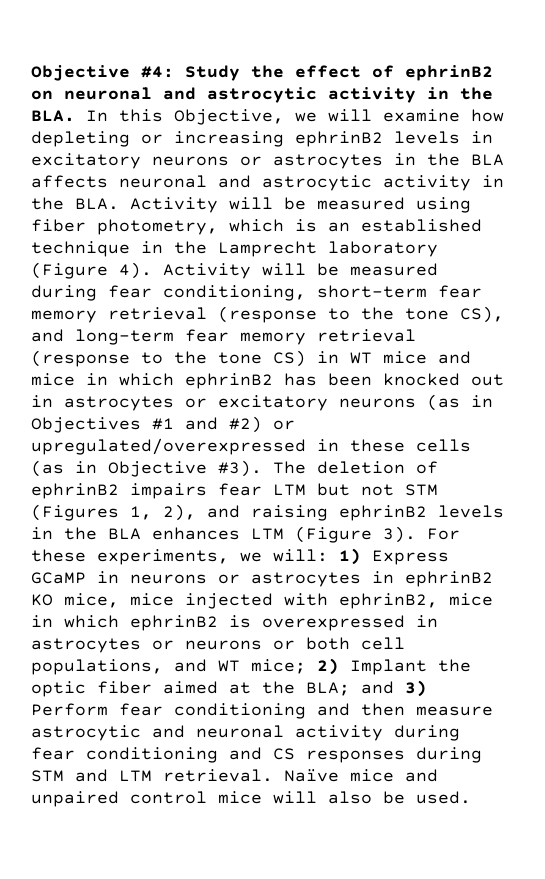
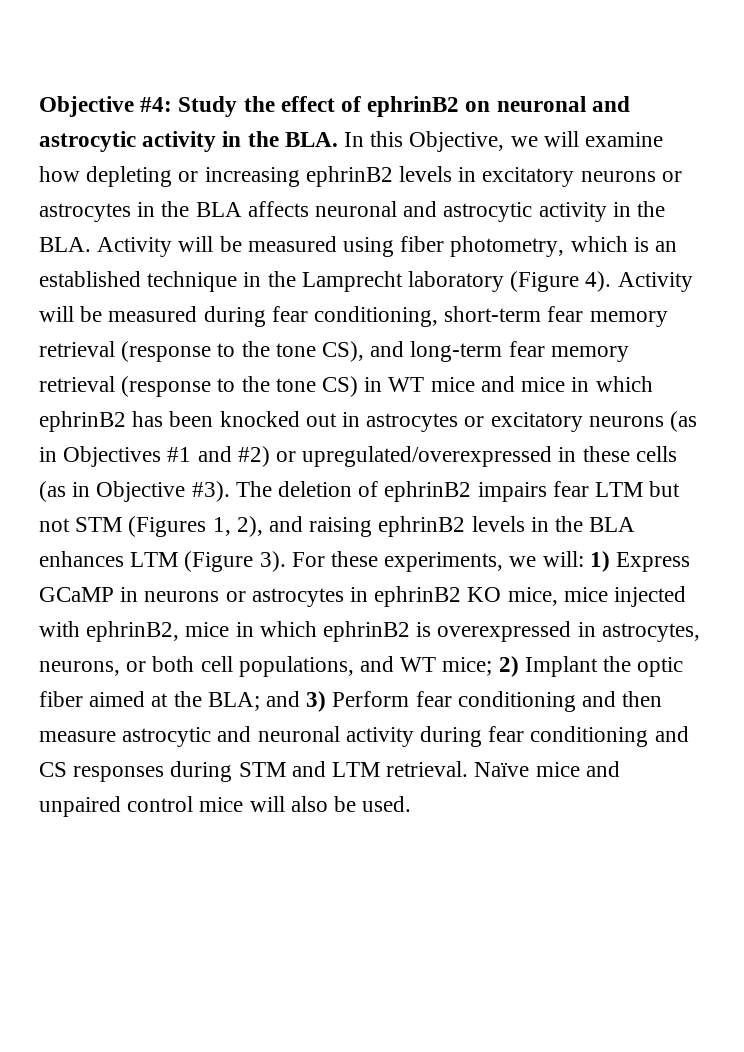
[31,638,262,653] astrocytes or neurons -> [601,623,700,642] [39,661,120,676] astrocytes, neurons,

